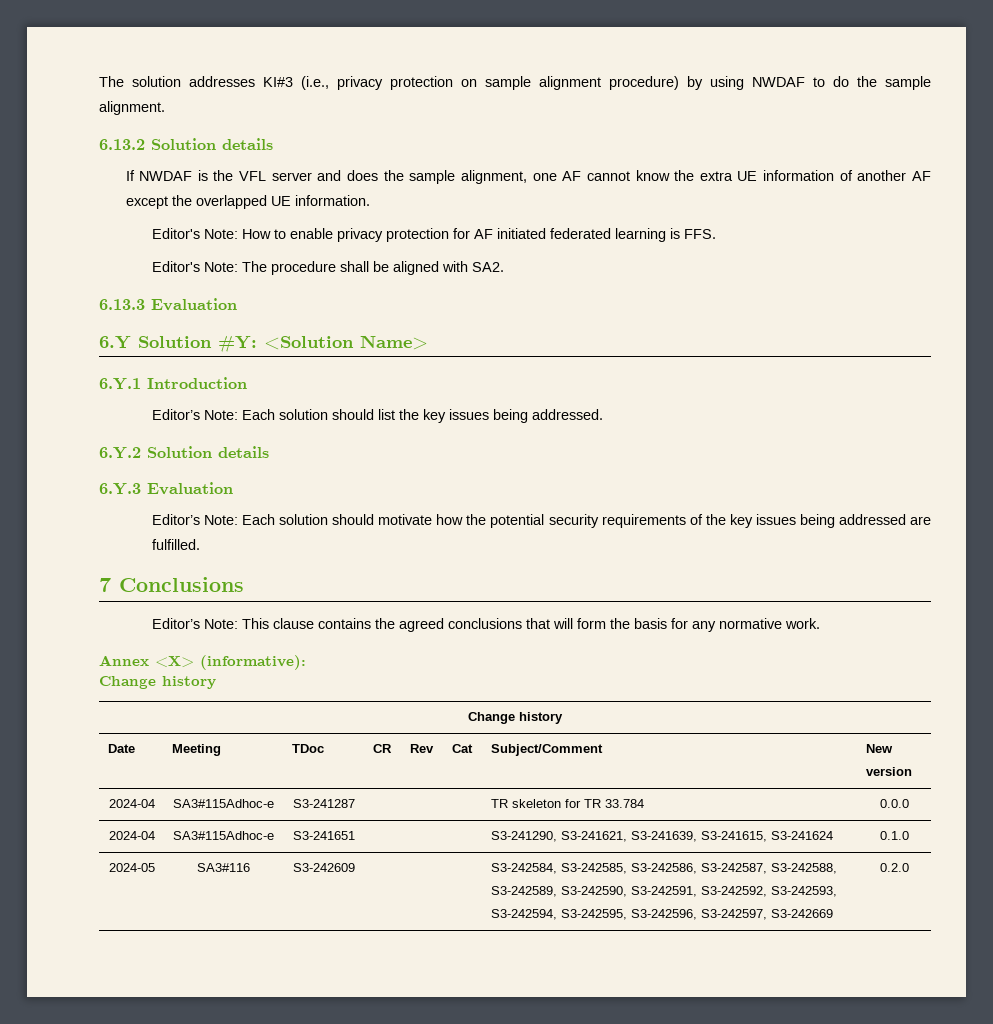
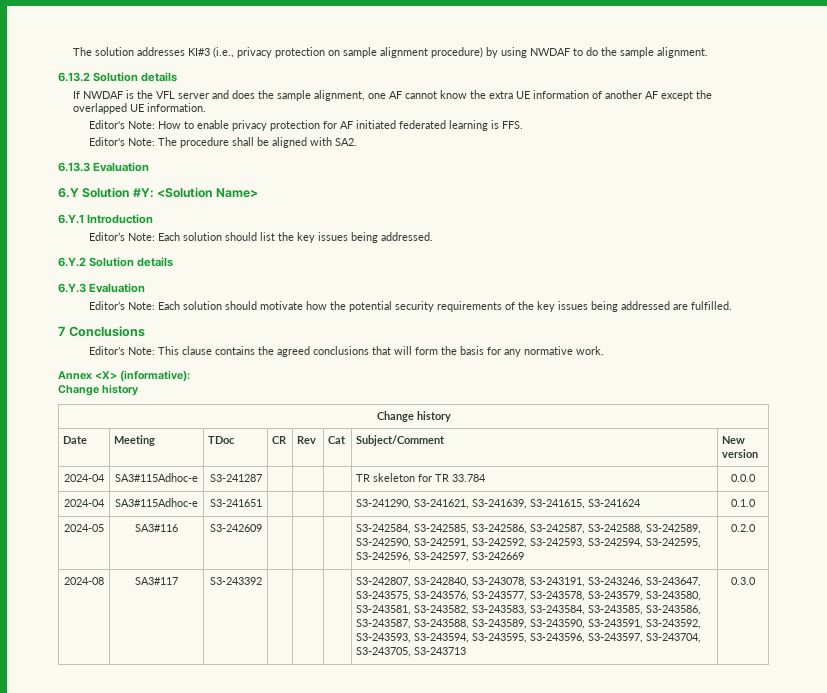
(909, 867) none -> [64,577,104,585] [135,577,178,585] [209,577,262,585] [356,577,702,587] [356,591,702,601] [356,605,702,615] [356,619,702,629] [356,633,702,643] [356,647,467,657] [731,577,756,585] // 2024-08 | SA3#117 | S3-243392 | | | | S3-242807, S3-242840, S3-243078, S3-243191, S3-243246, S3-243647, S3-243575, S3-243576, S3-243577, S3-243578, S3-243579, S3-243580, S3-243581, S3-243582, S3-243583, S3-243584, S3-243585, S3-243586, S3-243587, S3-243588, S3-243589, S3-243590, S3-243591, S3-243592, S3-243593, S3-243594, S3-243595, S3-243596, S3-243597, S3-243704, S3-243705, S3-243713 | 0.3.0

